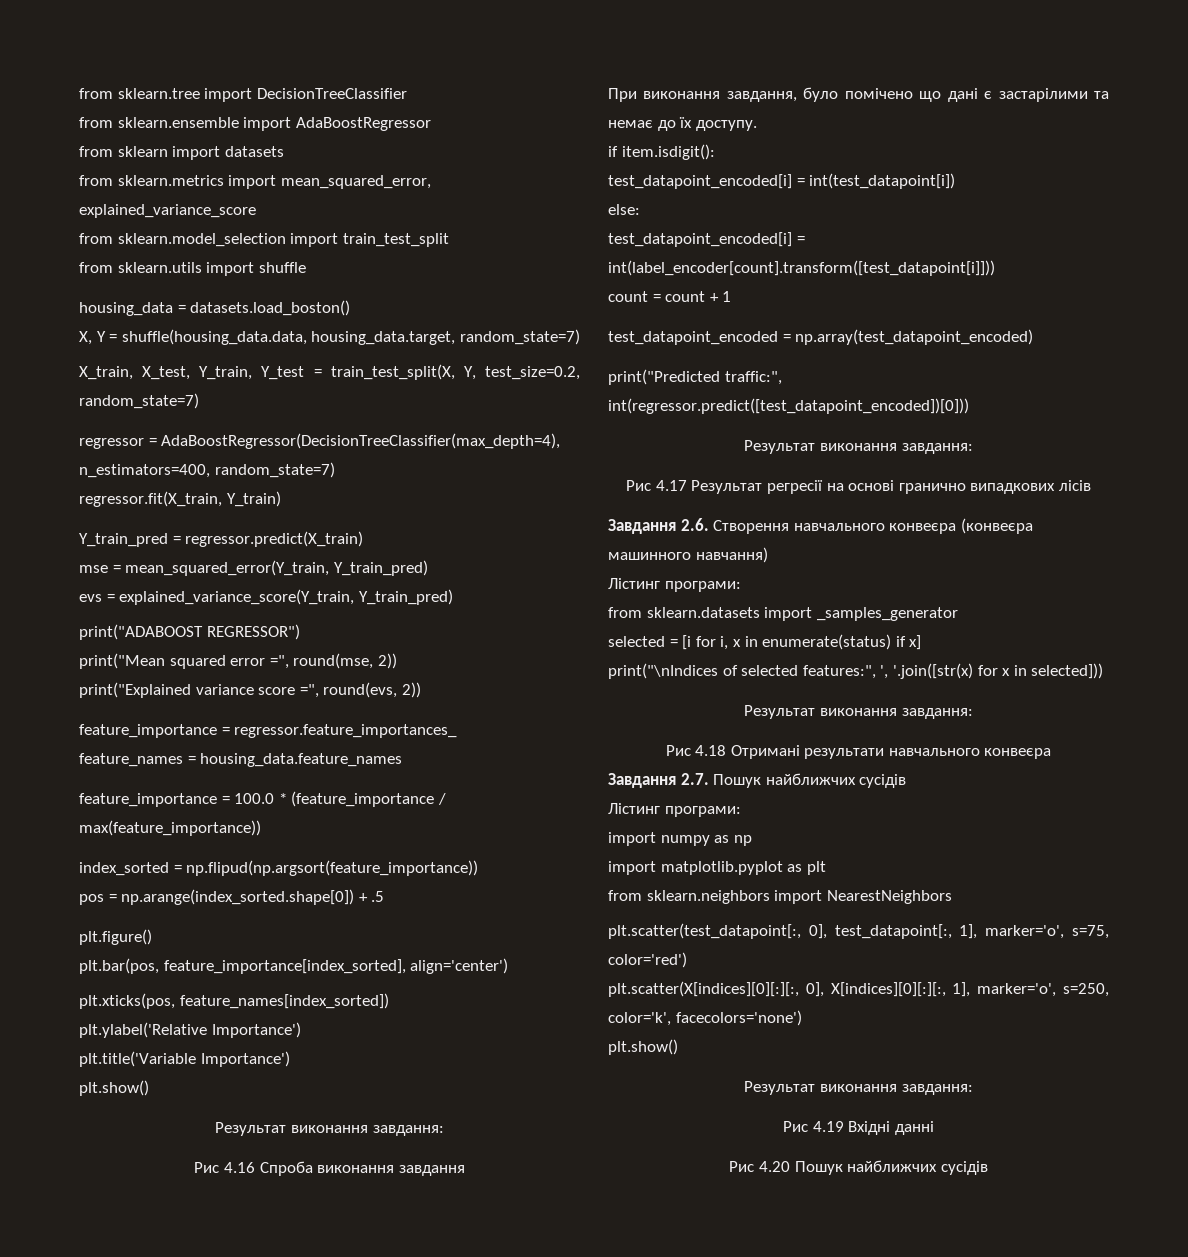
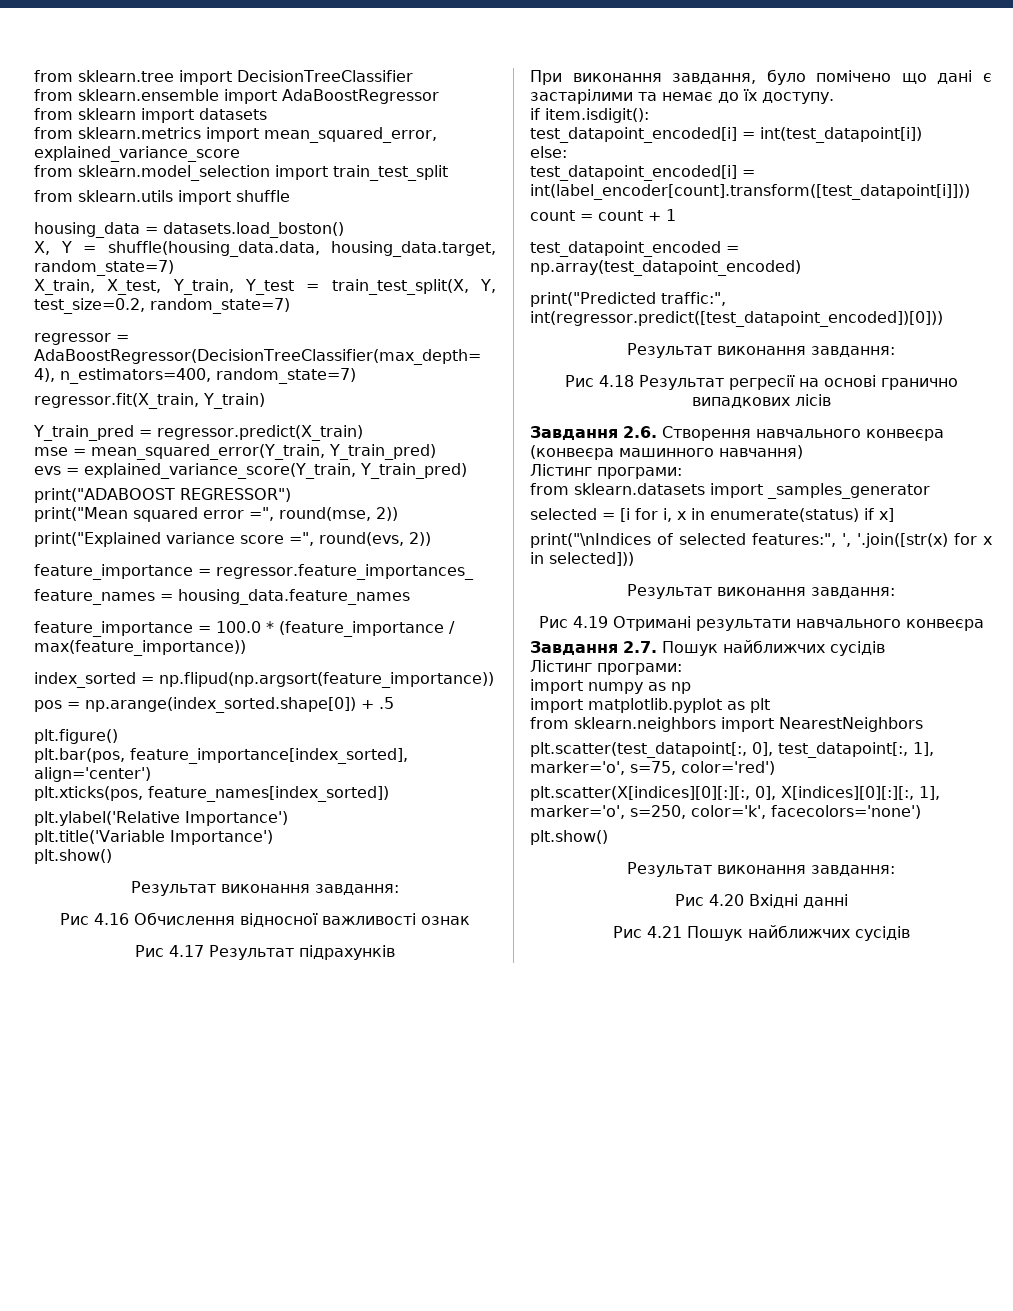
[259,1161,465,1176] Спроба виконання завдання -> [134,912,470,927] [135,945,395,960] Обчислення відносної важливості ознак // Рис 4.17 Результат підрахунків
[655,480,687,491] 4.17 -> [598,375,634,387] 4.18
[695,745,727,756] 4.18 -> [572,616,608,628] 4.19
[812,1121,844,1132] 4.19 -> [708,894,744,906] 4.20
[758,1161,790,1172] 4.20 -> [646,926,682,938] 4.21

